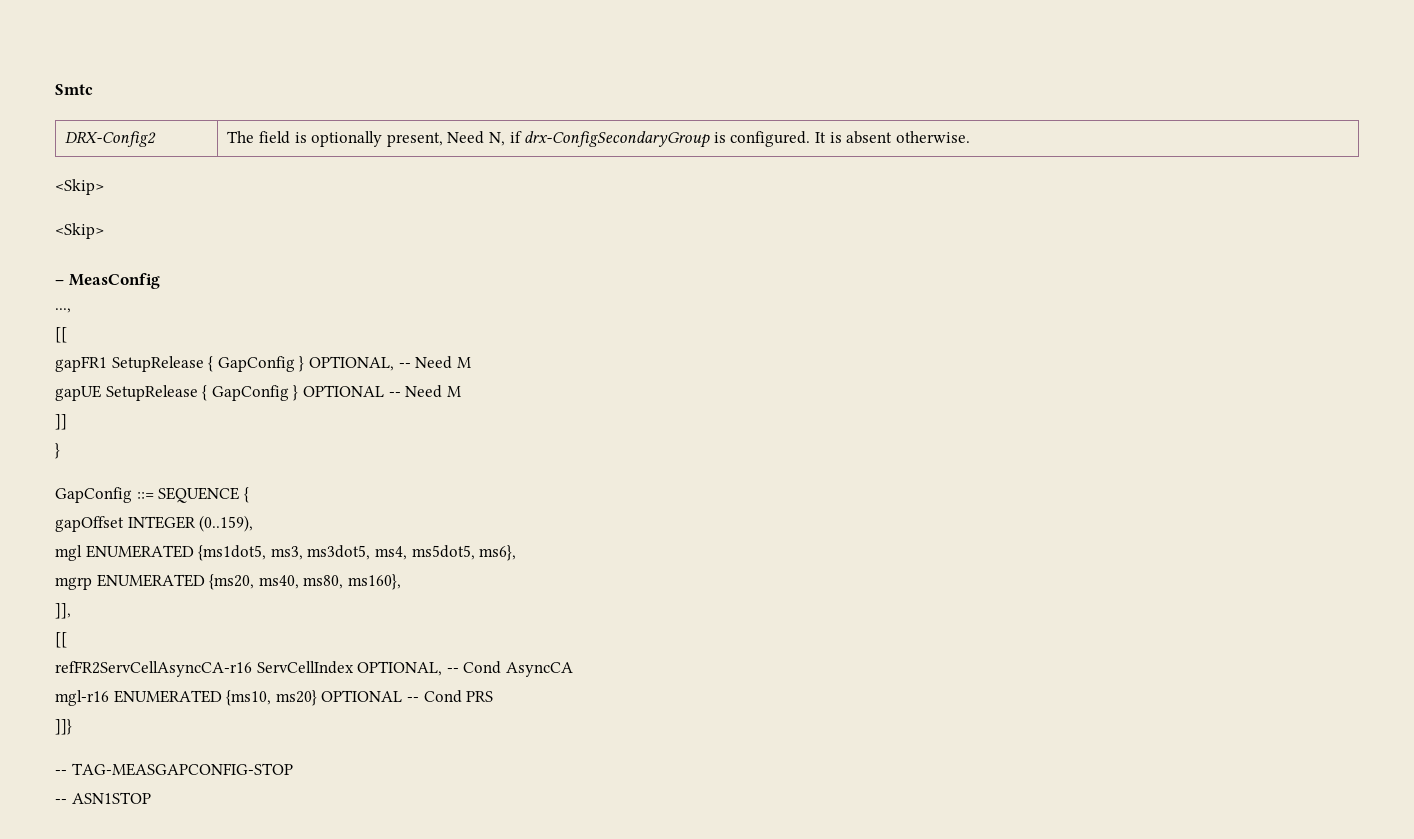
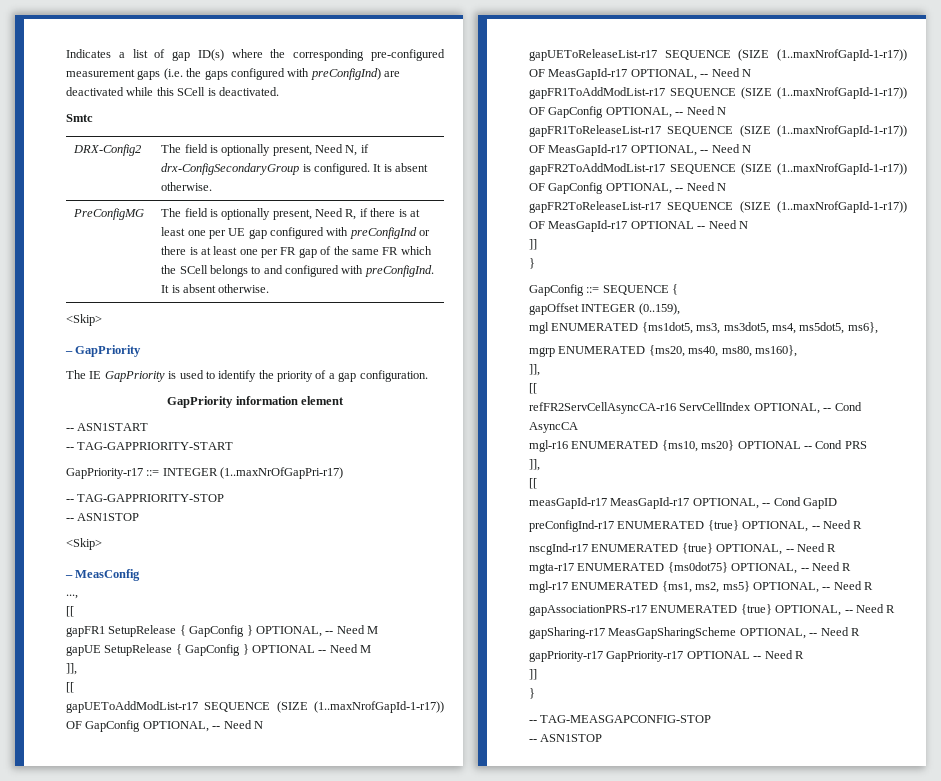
(55, 89) none -> [66,49,445,61] [66,68,400,80] [66,87,279,96] Indicates a list of gap ID(s) where the corresponding pre-configured measurement gaps (i.e. the gaps configured with preConfigInd) are deactivated while this SCell is deactivated. //
[55,179,104,195] // <Skip> -> [73,208,145,220] [161,208,420,220] [161,227,431,239] [161,246,432,258] [161,265,434,277] [161,284,270,293] [66,314,102,326] [65,345,142,357] [66,370,428,382] [167,396,344,408] [66,423,149,431] [66,442,234,450] [66,467,344,479] [66,494,225,502] [66,513,140,521] // PreConfigMG | The field is optionally present, Need R, if there is at least one per UE gap configured with preConfigInd or there is at least one per FR gap of the same FR which the SCell belongs to and configured with preConfigInd. It is absent otherwise. // <Skip> // – GapPriority // The IE GapPriority is used to identify the priority of a gap configuration. // GapPriority information element // -- ASN1START // -- TAG-GAPPRIORITY-START // GapPriority-r17 ::= INTEGER (1..maxNrOfGapPri-r17) // -- TAG-GAPPRIORITY-STOP // -- ASN1STOP
(461, 391) none -> [66,663,77,675] [66,682,74,693] [66,701,444,713] [66,720,263,732] [529,49,907,61] [529,68,751,80] [529,87,907,99] [529,106,726,118] [529,125,907,137] [529,144,751,156] [529,163,907,175] [529,182,726,194] [529,201,907,213] [529,220,748,232] // ]], // [[ // gapUEToAddModList-r17 SEQUENCE (SIZE (1..maxNrofGapId-1-r17)) OF GapConfig OPTIONAL, -- Need N // gapUEToReleaseList-r17 SEQUENCE (SIZE (1..maxNrofGapId-1-r17)) OF MeasGapId-r17 OPTIONAL, -- Need N // gapFR1ToAddModList-r17 SEQUENCE (SIZE (1..maxNrofGapId-1-r17)) OF GapConfig OPTIONAL, -- Need N // gapFR1ToReleaseList-r17 SEQUENCE (SIZE (1..maxNrofGapId-1-r17)) OF MeasGapId-r17 OPTIONAL, -- Need N // gapFR2ToAddModList-r17 SEQUENCE (SIZE (1..maxNrofGapId-1-r17)) OF GapConfig OPTIONAL, -- Need N // gapFR2ToReleaseList-r17 SEQUENCE (SIZE (1..maxNrofGapId-1-r17)) OF MeasGapId-r17 OPTIONAL -- Need N
[55,719,72,735] ]]} -> [529,459,540,471] [529,478,537,489] [529,497,837,509] [529,520,863,532] [529,543,837,555] [529,562,852,574] [529,581,873,593] [529,604,896,616] [529,627,860,639] [529,650,804,662] [529,669,537,680] [529,688,535,699] ]], // [[ // measGapId-r17 MeasGapId-r17 OPTIONAL, -- Cond GapID // preConfigInd-r17 ENUMERATED {true} OPTIONAL, -- Need R // nscgInd-r17 ENUMERATED {true} OPTIONAL, -- Need R // mgta-r17 ENUMERATED {ms0dot75} OPTIONAL, -- Need R // mgl-r17 ENUMERATED {ms1, ms2, ms5} OPTIONAL, -- Need R // gapAssociationPRS-r17 ENUMERATED {true} OPTIONAL, -- Need R // gapSharing-r17 MeasGapSharingScheme OPTIONAL, -- Need R // gapPriority-r17 GapPriority-r17 OPTIONAL -- Need R // ]] // }

